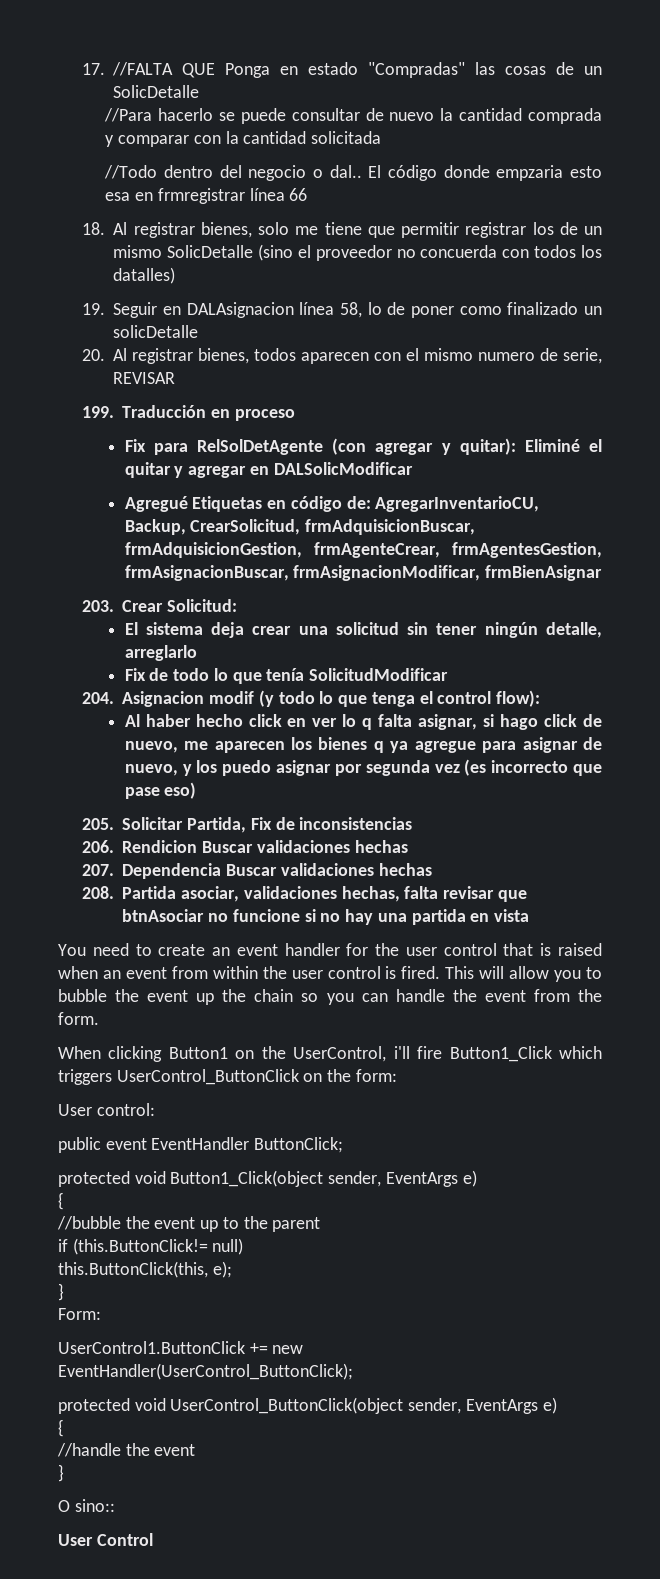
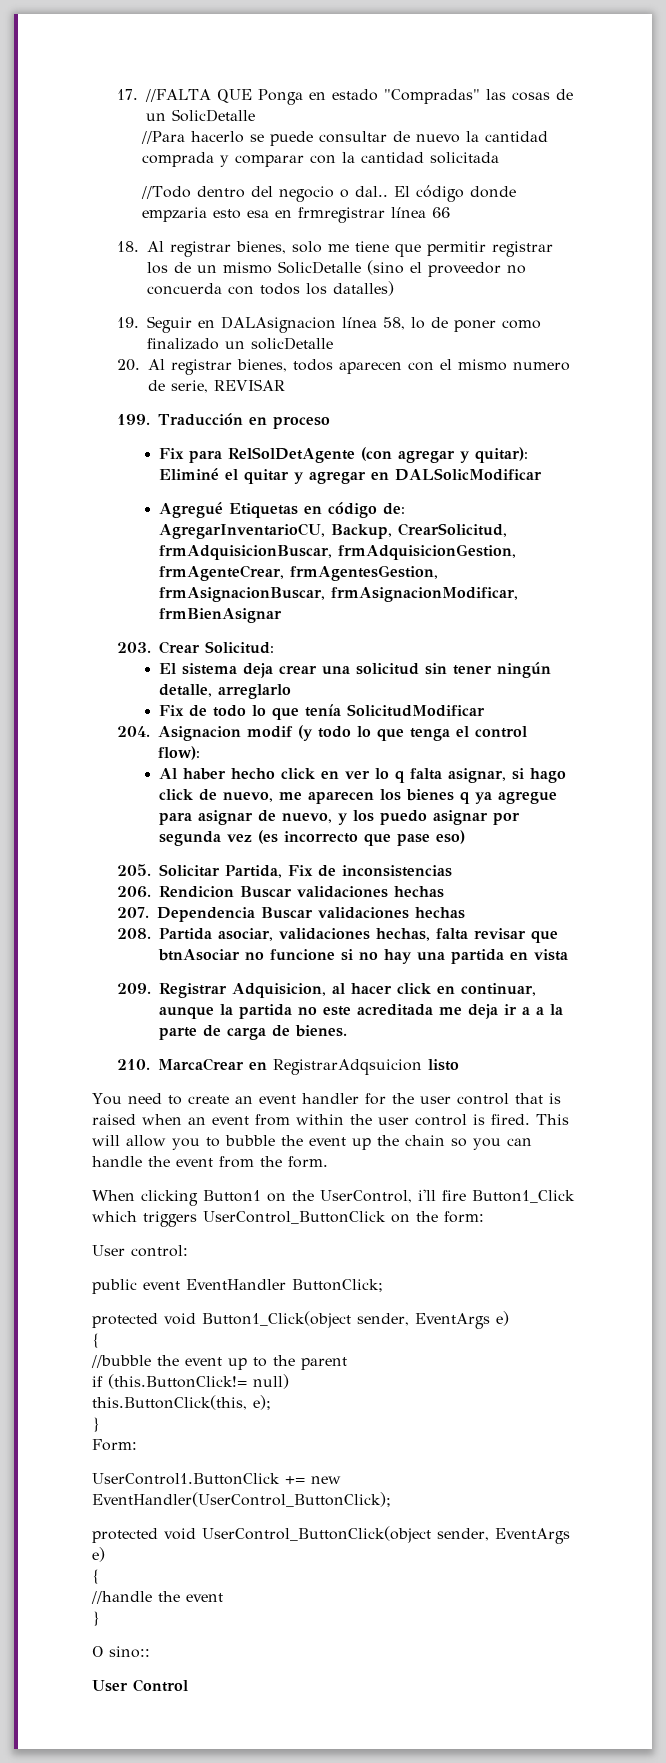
(529, 915) none -> [116,983,536,998] [158,1004,563,1019] [158,1025,347,1040] [116,1058,459,1075] // 209. Registrar Adquisicion, al hacer click en continuar, aunque la partida no este acreditada me deja ir a a la parte de carga de bienes. // 210. MarcaCrear en RegistrarAdqsuicion listo

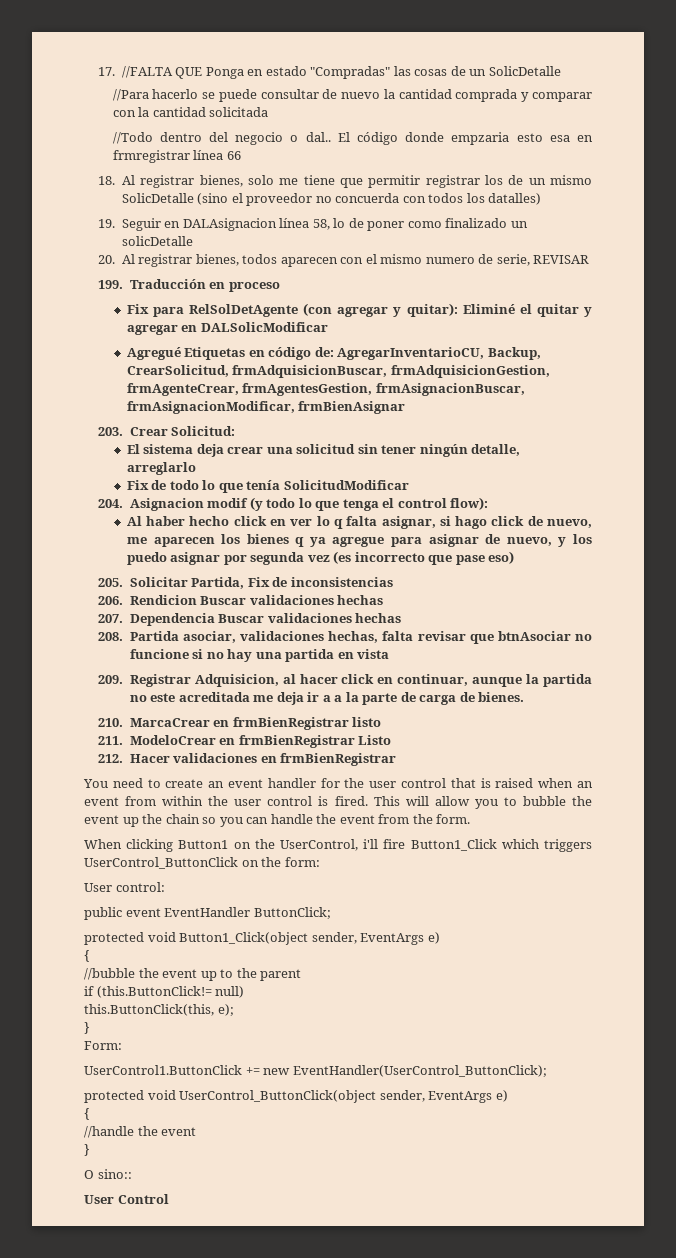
[272,1059,422,1075] RegistrarAdqsuicion -> [232,717,349,730] frmBienRegistrar
(459, 1065) none -> [98,735,392,748] [98,753,397,766] // 211. ModeloCrear en frmBienRegistrar Listo // 212. Hacer validaciones en frmBienRegistrar

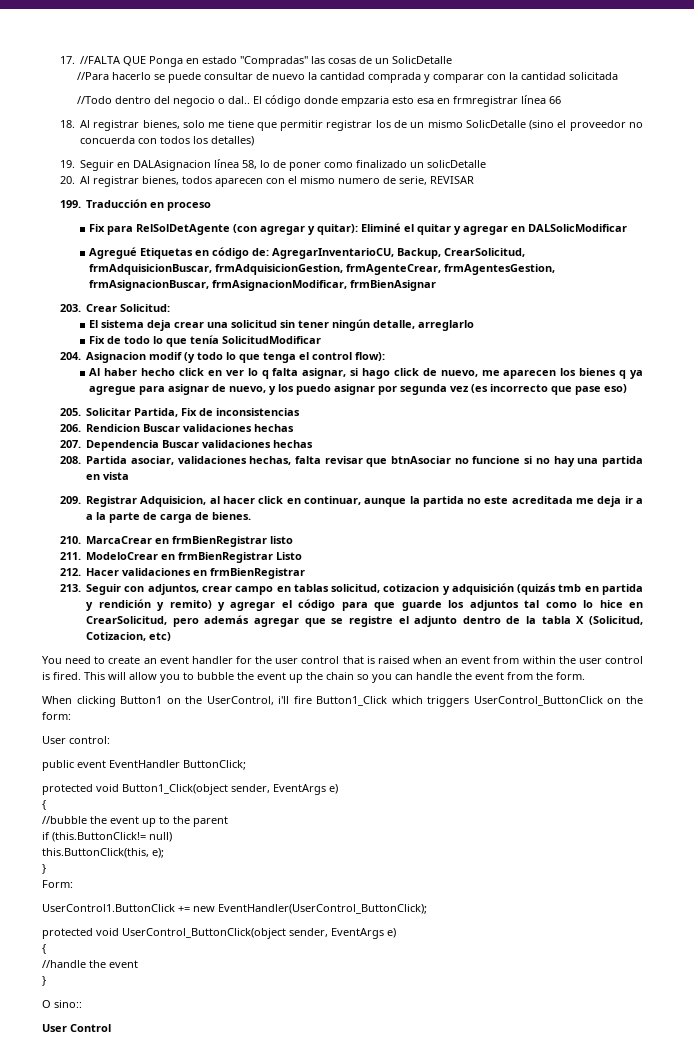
[488,193,542,205] datalles) -> [211,136,255,146] detalles)
(397, 759) none -> [59,583,643,595] [86,599,643,611] [86,615,643,627] [86,632,172,641] // 213. Seguir con adjuntos, crear campo en tablas solicitud, cotizacion y adquisición (quizás tmb en partida y rendición y remito) y agregar el código para que guarde los adjuntos tal como lo hice en CrearSolicitud, pero además agregar que se registre el adjunto dentro de la tabla X (Solicitud, Cotizacion, etc)

